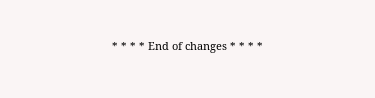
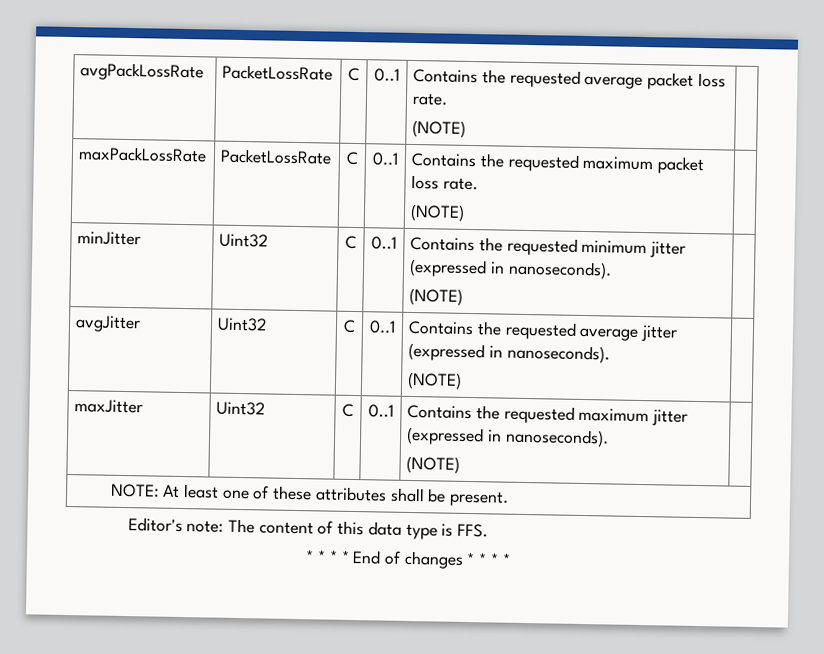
(112, 46) none -> [80,62,205,82] [222,64,334,81] [348,67,360,82] [374,68,400,82] [413,68,726,90] [412,92,449,106] [412,119,467,138] [78,146,208,163] [220,148,333,165] [346,151,359,166] [372,152,399,166] [411,152,705,175] [411,174,478,191] [410,203,466,222] [77,231,142,246] [219,233,269,248] [345,235,357,250] [371,236,397,250] [410,236,686,258] [409,258,612,280] [409,287,464,306] [75,315,142,333] [217,317,268,332] [343,319,356,334] [369,320,396,334] [408,320,678,342] [408,342,610,364] [407,371,463,390] [74,399,144,414] [216,401,266,416] [342,403,354,417] [368,404,394,418] [407,404,688,426] [406,426,609,448] [406,455,461,474] [109,483,510,507] [127,517,489,540] avgPackLossRate | PacketLossRate | C | 0..1 | Contains the requested average packet loss rate. // (NOTE) | // maxPackLossRate | PacketLossRate | C | 0..1 | Contains the requested maximum packet loss rate. // (NOTE) | // minJitter | Uint32 | C | 0..1 | Contains the requested minimum jitter (expressed in nanoseconds). // (NOTE) | // avgJitter | Uint32 | C | 0..1 | Contains the requested average jitter (expressed in nanoseconds). // (NOTE) | // maxJitter | Uint32 | C | 0..1 | Contains the requested maximum jitter (expressed in nanoseconds). // (NOTE) | // NOTE: At least one of these attributes shall be present. // Editor's note: The content of this data type is FFS. //

